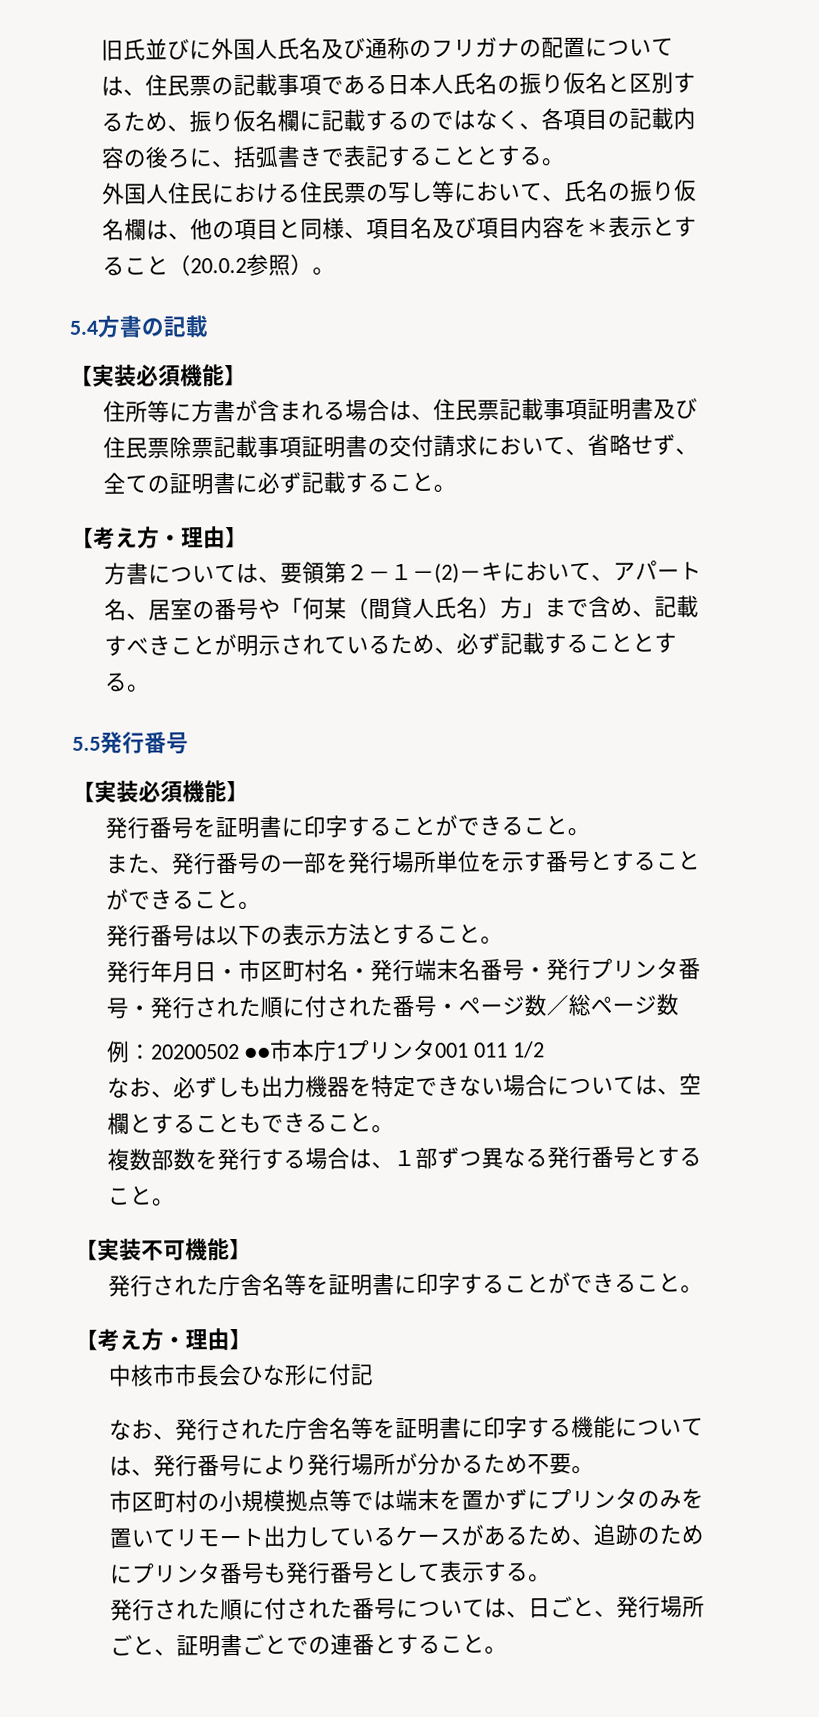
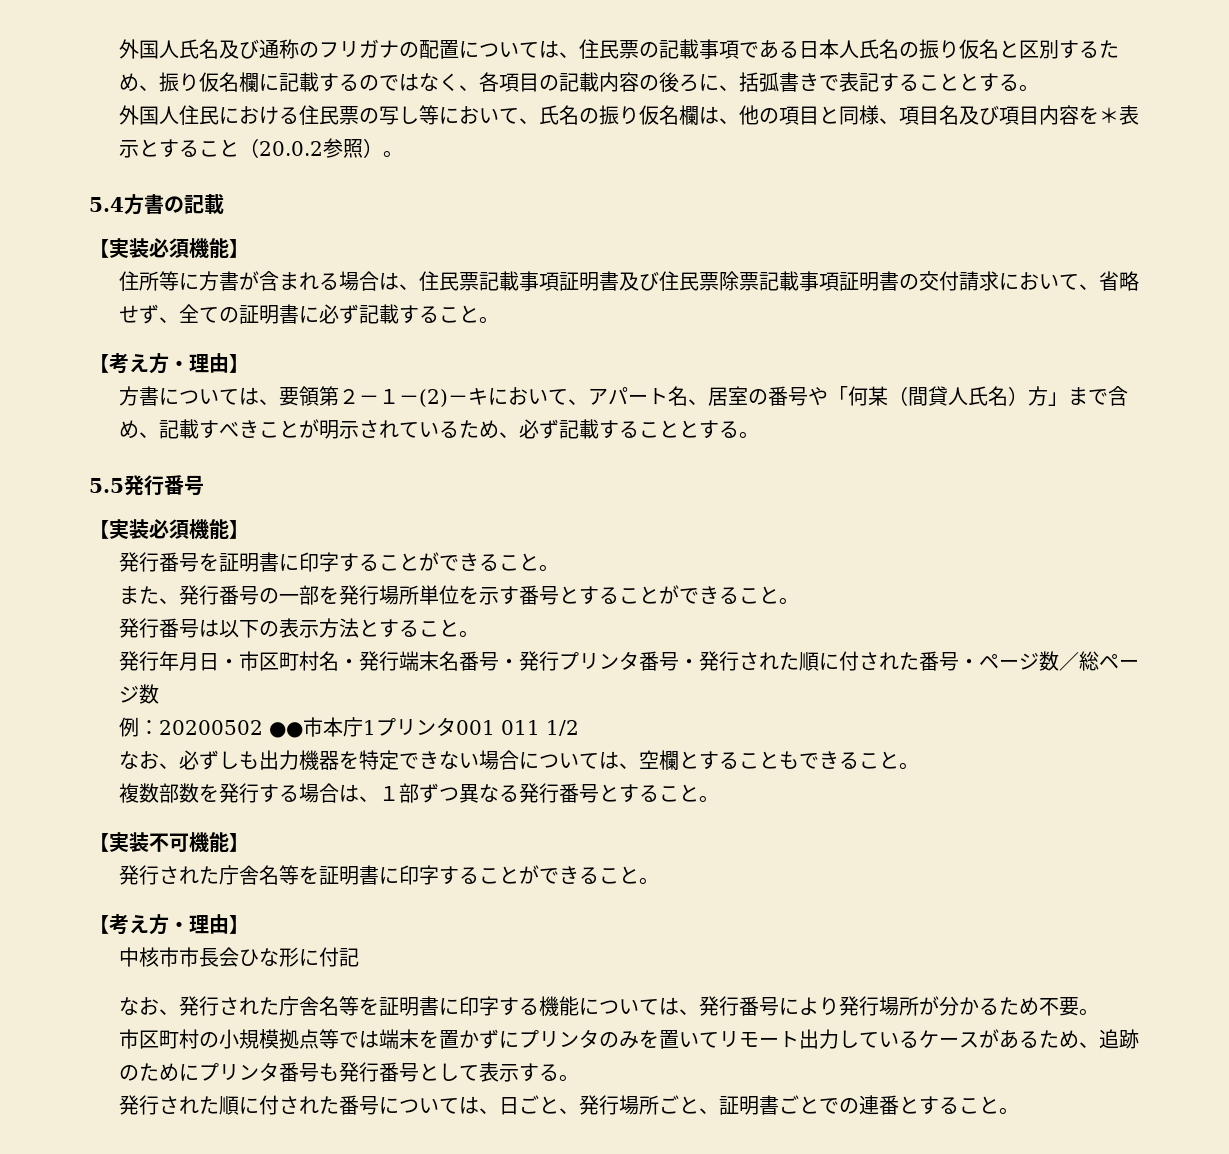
[100,38,212,61] 旧氏並びに -> (118, 49) none

